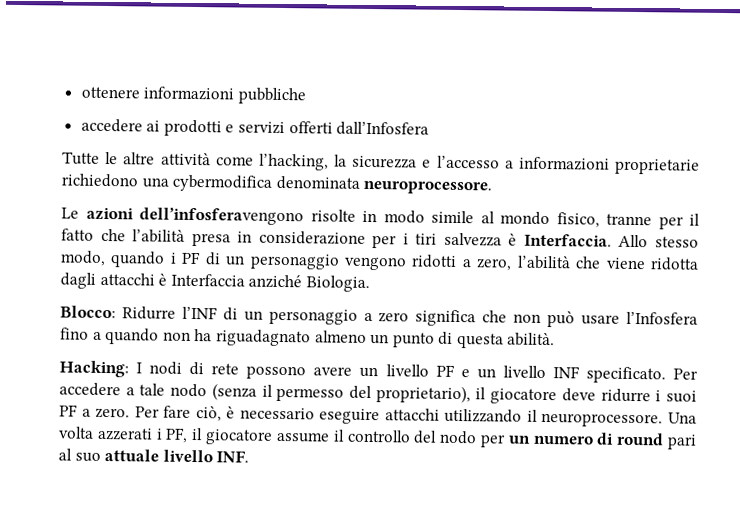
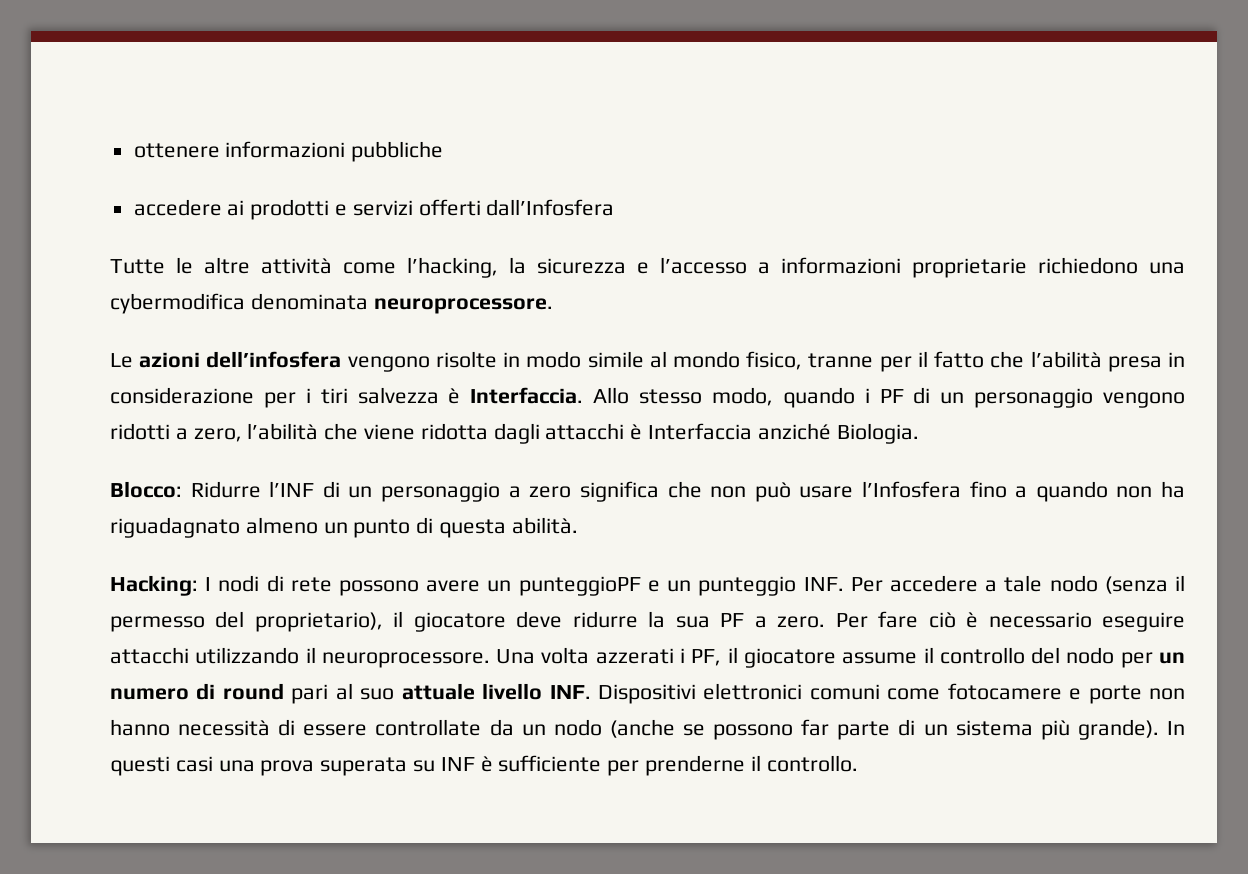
[139,207,304,226] dell’infosferavengono -> [206,351,430,372] dell’infosfera vengono
[385,364,666,384] livello PF e un livello INF specificato. -> [518,576,844,596] punteggioPF e un punteggio INF.
[655,390,697,403] i suoi -> [648,611,710,628] la sua
[195,406,222,422] ciò, -> [928,612,956,628] ciò
(250, 456) none -> [597,683,1185,704] [110,719,1185,740] [110,755,858,776] Dispositivi elettronici comuni come fotocamere e porte non hanno necessità di essere controllate da un nodo (anche se possono far parte di un sistema più grande). In questi casi una prova superata su INF è sufficiente per prenderne il controllo.

